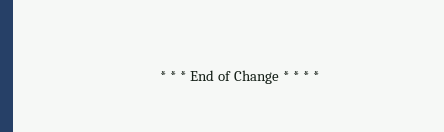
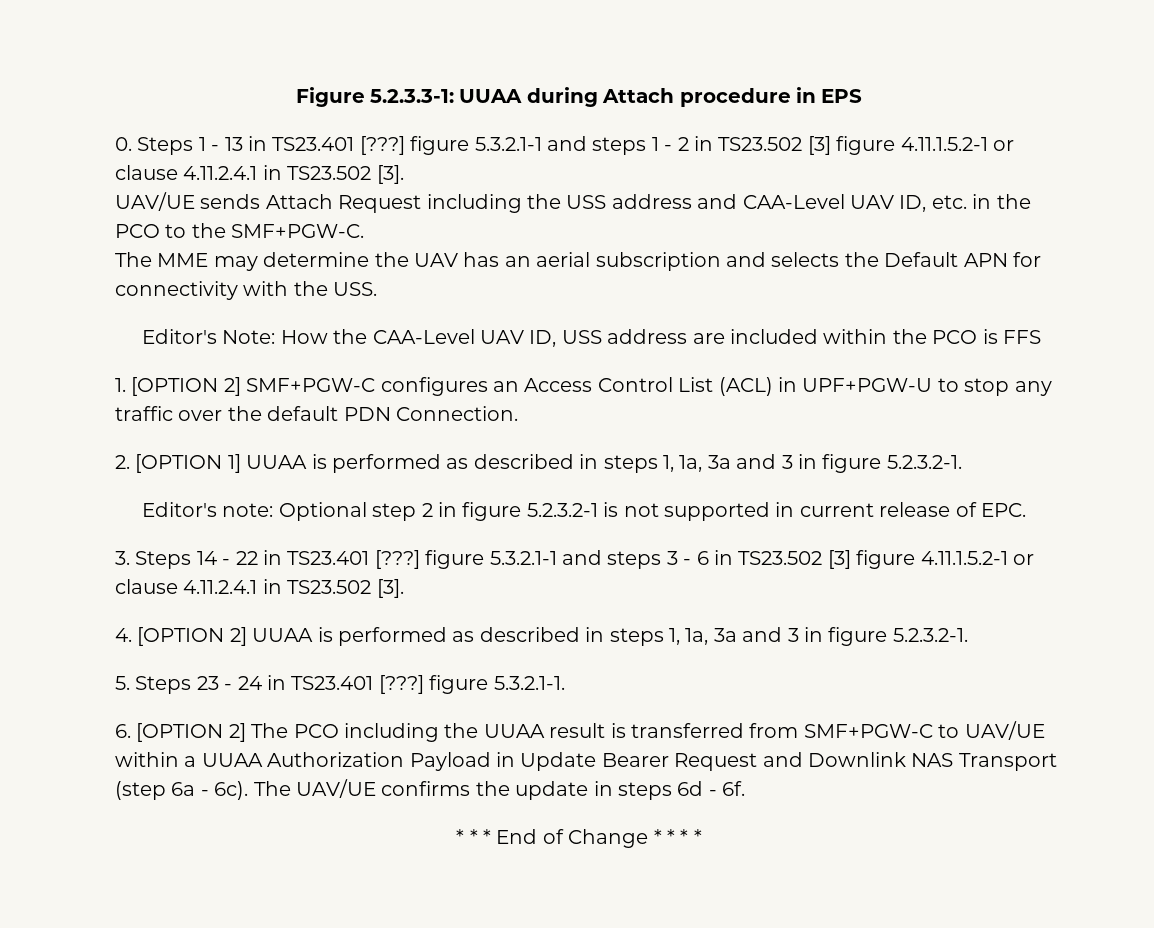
(160, 76) none -> [295,87,863,107] [114,136,1014,155] [114,165,404,184] [114,192,1031,213] [114,223,365,238] [114,252,1041,271] [114,281,378,300] [141,329,1041,347] [114,377,1052,396] [114,406,518,421] [114,454,962,473] [141,502,1026,521] [114,550,1034,569] [114,579,404,598] [114,627,968,646] [114,675,565,694] [114,721,1045,742] [114,752,1057,771] [114,779,746,800] Figure 5.2.3.3-1: UUAA during Attach procedure in EPS // 0. Steps 1 - 13 in TS23.401 [???] figure 5.3.2.1-1 and steps 1 - 2 in TS23.502 [3] figure 4.11.1.5.2-1 or clause 4.11.2.4.1 in TS23.502 [3]. // UAV/UE sends Attach Request including the USS address and CAA-Level UAV ID, etc. in the PCO to the SMF+PGW-C. // The MME may determine the UAV has an aerial subscription and selects the Default APN for connectivity with the USS. // Editor's Note: How the CAA-Level UAV ID, USS address are included within the PCO is FFS // 1. [OPTION 2] SMF+PGW-C configures an Access Control List (ACL) in UPF+PGW-U to stop any traffic over the default PDN Connection. // 2. [OPTION 1] UUAA is performed as described in steps 1, 1a, 3a and 3 in figure 5.2.3.2-1. // Editor's note: Optional step 2 in figure 5.2.3.2-1 is not supported in current release of EPC. // 3. Steps 14 - 22 in TS23.401 [???] figure 5.3.2.1-1 and steps 3 - 6 in TS23.502 [3] figure 4.11.1.5.2-1 or clause 4.11.2.4.1 in TS23.502 [3]. // 4. [OPTION 2] UUAA is performed as described in steps 1, 1a, 3a and 3 in figure 5.2.3.2-1. // 5. Steps 23 - 24 in TS23.401 [???] figure 5.3.2.1-1. // 6. [OPTION 2] The PCO including the UUAA result is transferred from SMF+PGW-C to UAV/UE within a UUAA Authorization Payload in Update Bearer Request and Downlink NAS Transport (step 6a - 6c). The UAV/UE confirms the update in steps 6d - 6f. //

